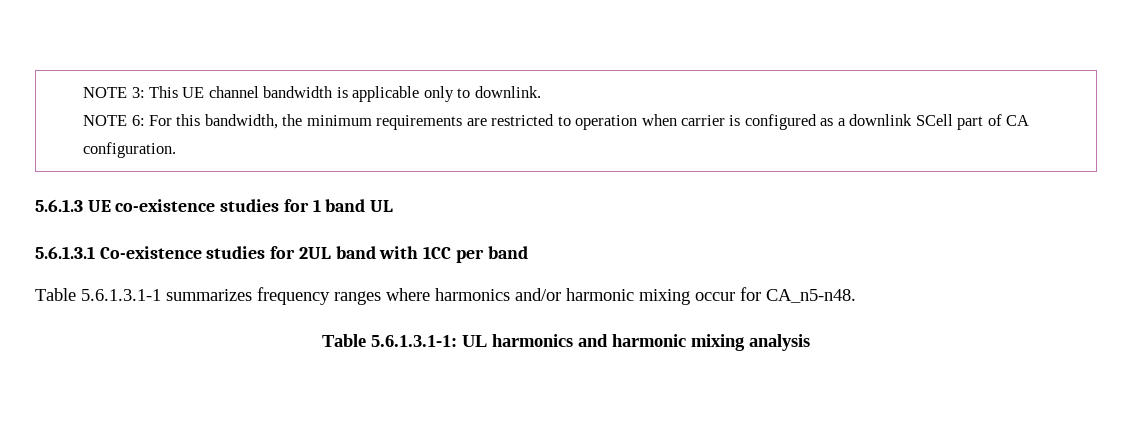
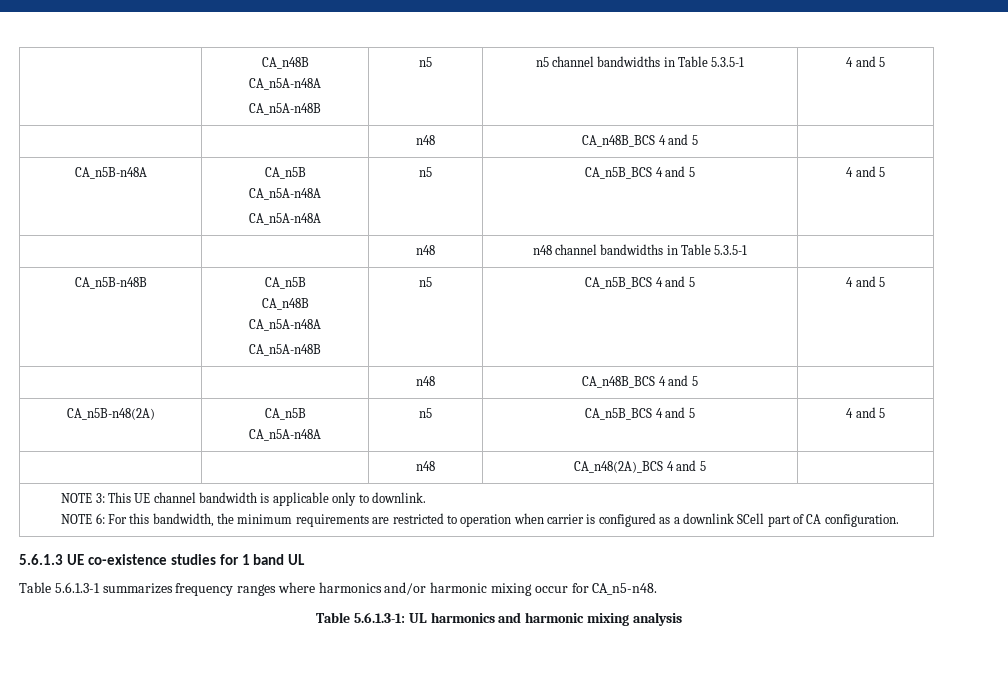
(83, 92) none -> [261,57,309,69] [249,78,321,90] [249,103,321,115] [419,57,432,67] [535,56,745,67] [846,56,885,67] [416,135,435,145] [582,134,698,147] [74,167,147,179] [264,167,306,179] [249,188,321,200] [249,213,321,225] [419,167,432,177] [585,166,695,179] [846,166,885,177] [416,245,435,255] [532,244,748,255] [74,277,147,289] [264,277,306,289] [261,298,309,310] [249,319,321,331] [249,344,321,356] [419,277,432,287] [585,276,695,289] [846,276,885,287] [416,376,435,386] [582,375,698,388] [66,408,155,420] [264,408,306,420] [249,429,321,441] [419,408,432,418] [585,407,695,420] [846,407,885,418] [416,461,435,471] [574,460,706,473] | CA_n48B // CA_n5A-n48A // CA_n5A-n48B | n5 | n5 channel bandwidths in Table 5.3.5-1 | 4 and 5 // | | n48 | CA_n48B_BCS 4 and 5 | // CA_n5B-n48A | CA_n5B // CA_n5A-n48A // CA_n5A-n48A | n5 | CA_n5B_BCS 4 and 5 | 4 and 5 // | | n48 | n48 channel bandwidths in Table 5.3.5-1 | // CA_n5B-n48B | CA_n5B // CA_n48B // CA_n5A-n48A // CA_n5A-n48B | n5 | CA_n5B_BCS 4 and 5 | 4 and 5 // | | n48 | CA_n48B_BCS 4 and 5 | // CA_n5B-n48(2A) | CA_n5B // CA_n5A-n48A | n5 | CA_n5B_BCS 4 and 5 | 4 and 5 // | | n48 | CA_n48(2A)_BCS 4 and 5 | //
[35,246,528,263] [35,288,161,301] // 5.6.1.3.1 Co-existence studies for 2UL band with 1CC per band // Table 5.6.1.3.1-1 -> [19,582,100,593] // Table 5.6.1.3-1
[371,335,457,347] 5.6.1.3.1-1: -> [354,612,406,623] 5.6.1.3-1:

